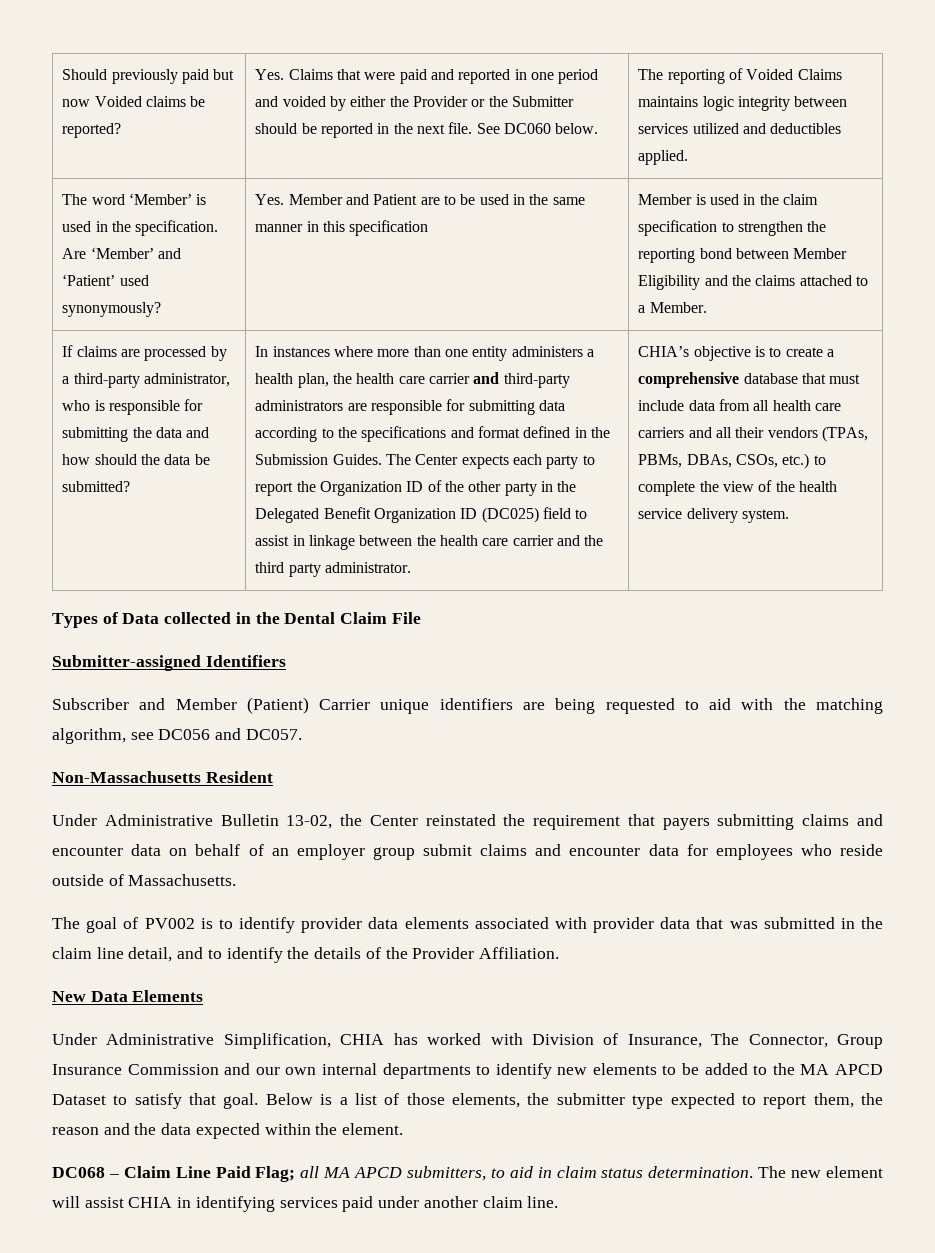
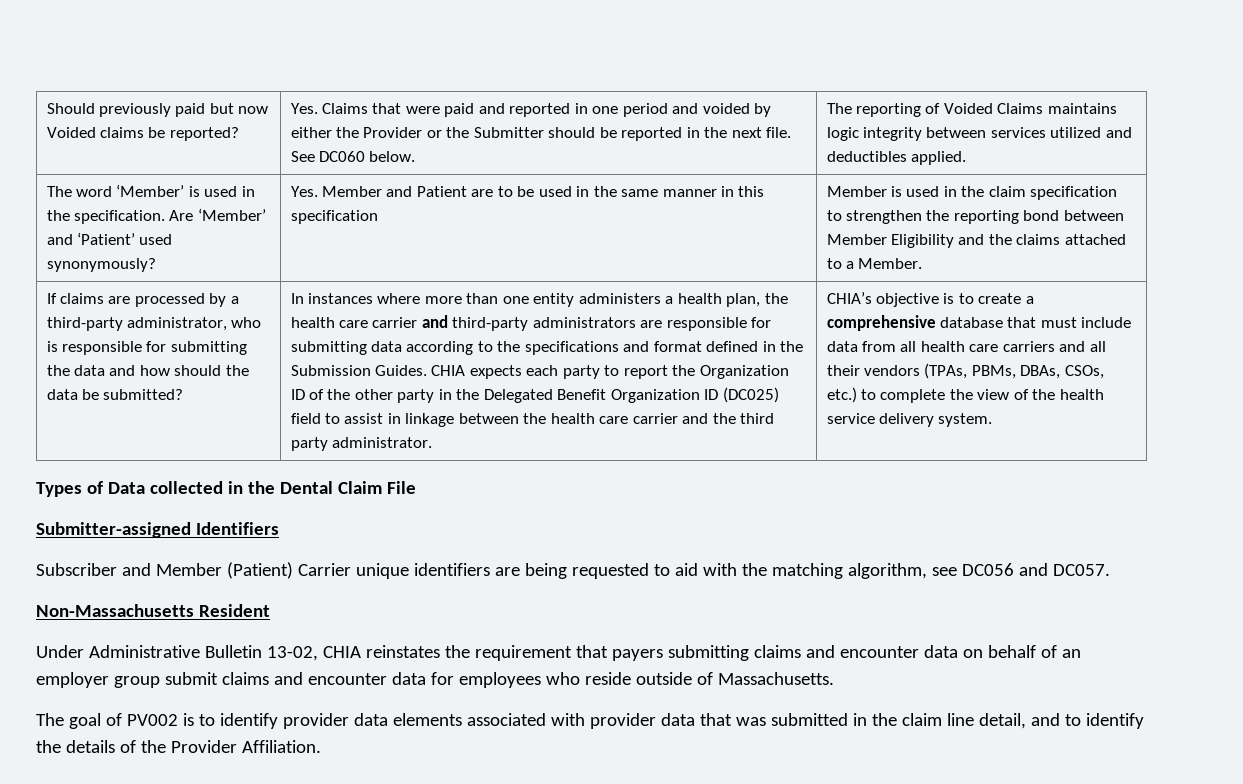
[386,454,459,465] The Center -> [431,365,466,376] CHIA
[340,814,496,826] the Center reinstated -> [322,645,440,658] CHIA reinstates
[52,990,204,1002] [52,1033,883,1049] [52,1063,884,1079] [52,1093,883,1109] [52,1123,404,1139] [52,1166,884,1182] [52,1196,559,1212] // New Data Elements // Under Administrative Simplification, CHIA has worked with Division of Insurance, The Connector, Group Insurance Commission and our own internal departments to identify new elements to be added to the MA APCD Dataset to satisfy that goal. Below is a list of those elements, the submitter type expected to report them, the reason and the data expected within the element. // DC068 – Claim Line Paid Flag; all MA APCD submitters, to aid in claim status determination. The new element will assist CHIA in identifying services paid under another claim line. -> (321, 746) none

